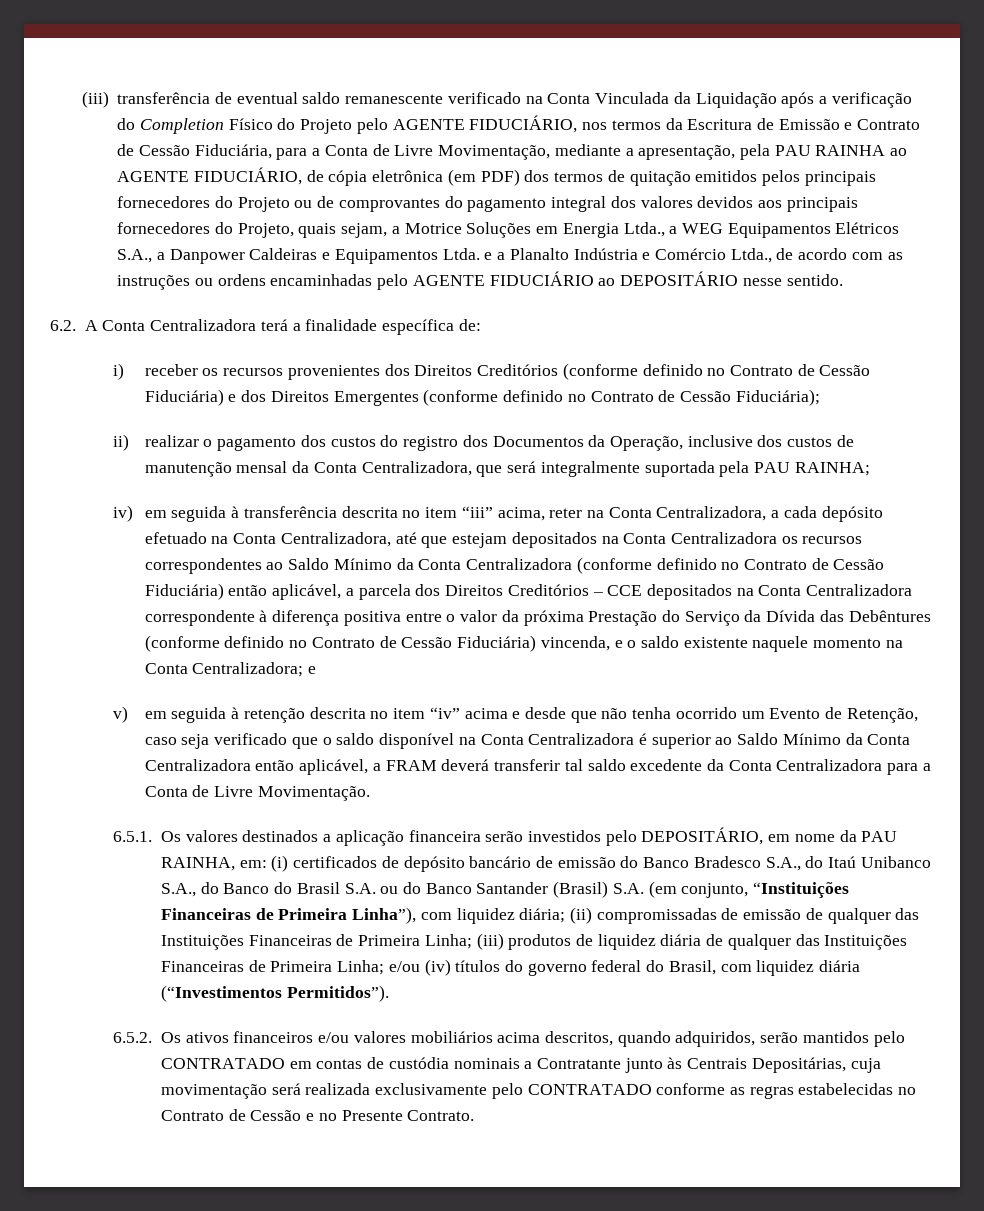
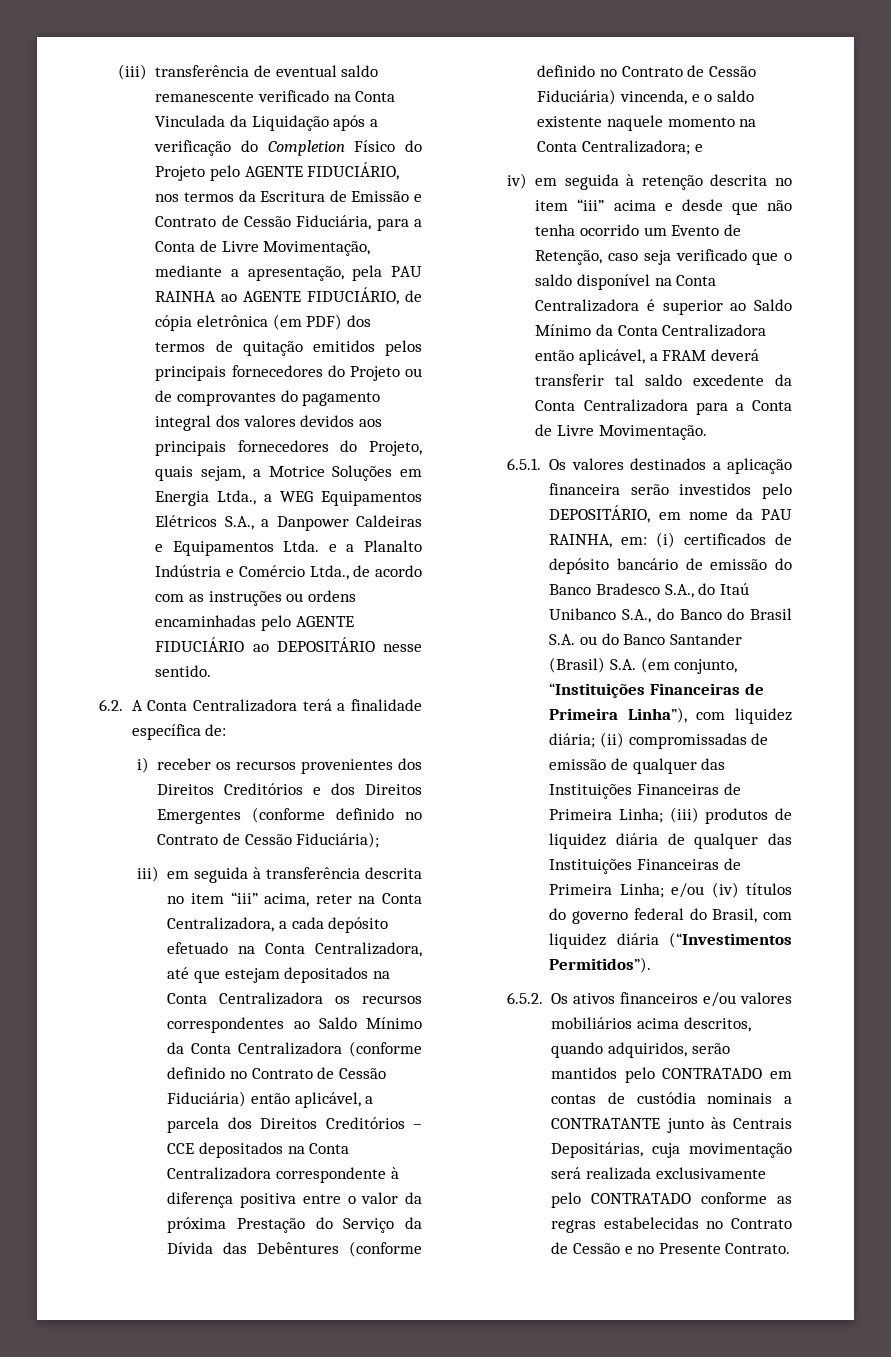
[562,363,871,380] [144,389,224,406] (conforme definido no Contrato de Cessão Fiduciária) -> (304, 789) none
[113,434,854,451] [144,461,870,477] [113,505,134,522] ii) realizar o pagamento dos custos do registro dos Documentos da Operação, inclusive dos custos de manutenção mensal da Conta Centralizadora, que será integralmente suportada pela PAU RAINHA; // iv) -> [136,866,159,882] iii)
[113,706,129,723] v) -> [506,173,527,189] iv)
[429,707,460,719] “iv” -> [577,199,605,211] “iii”
[536,1058,621,1069] Contratante -> [551,1118,661,1129] CONTRATANTE

